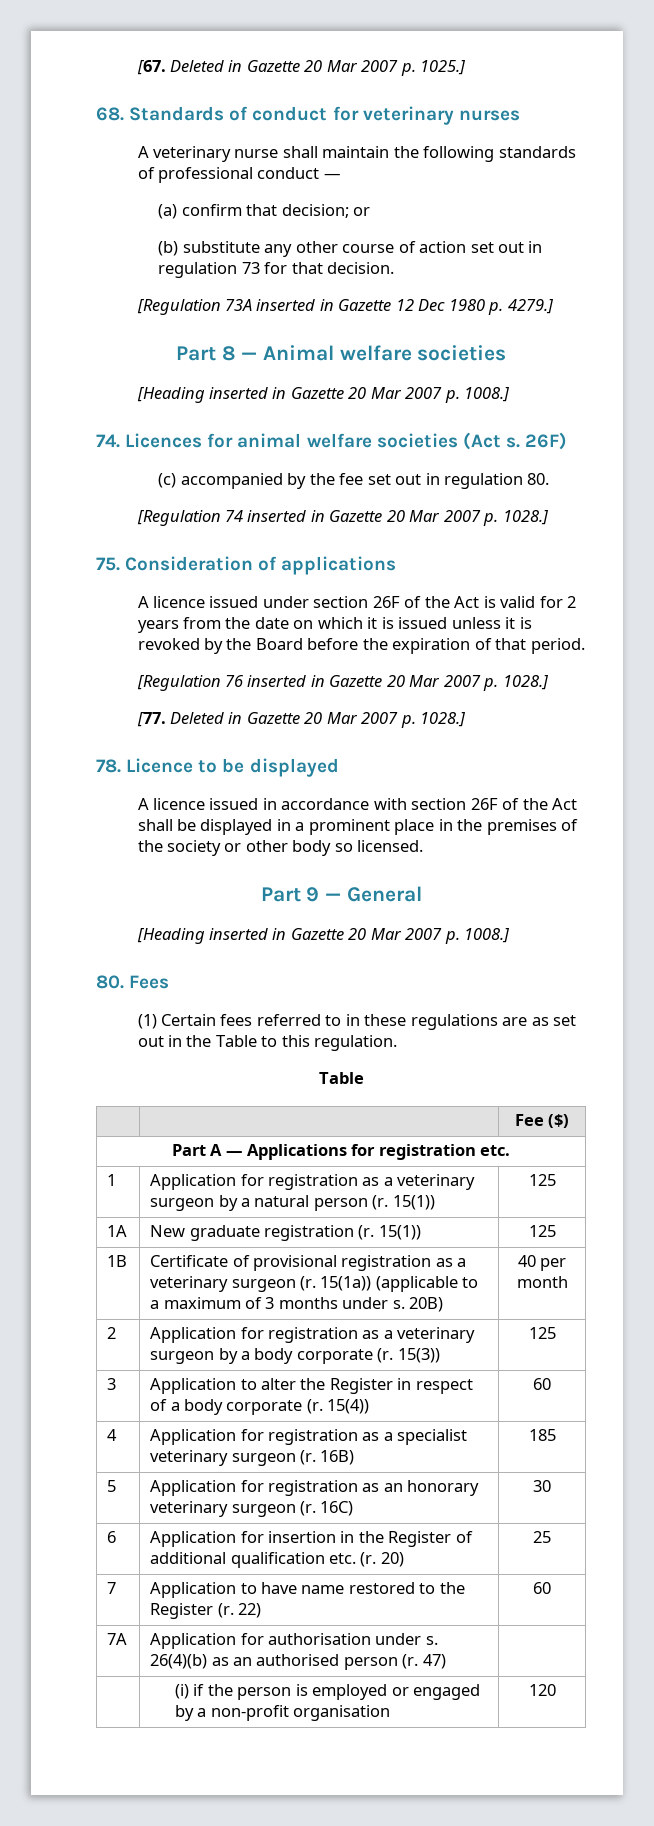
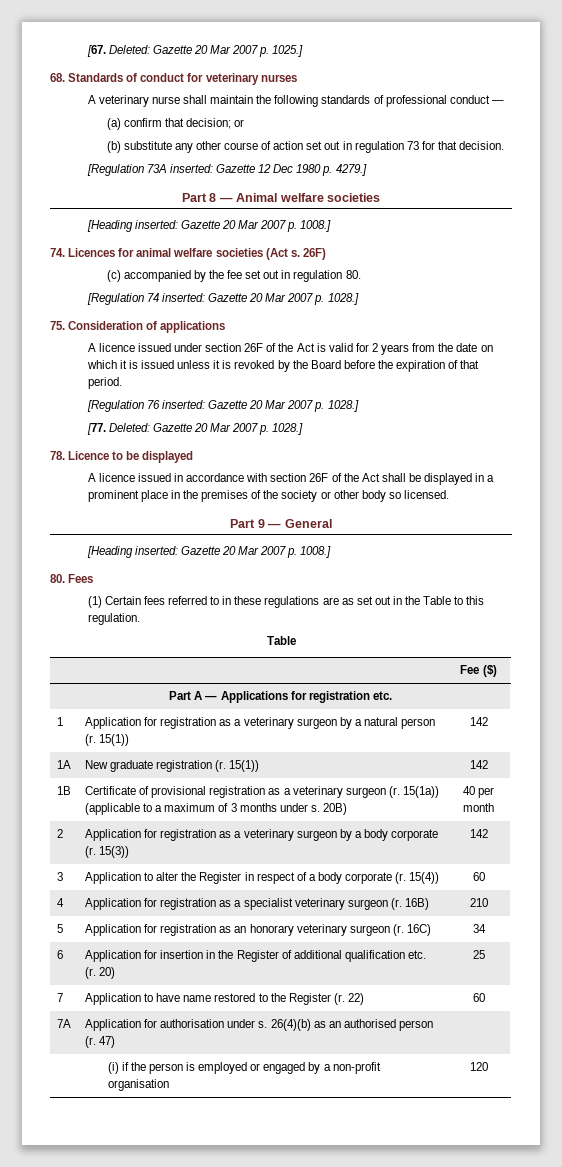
[170,60,243,72] Deleted in -> [108,45,150,54] Deleted:
[256,299,334,311] inserted in -> [169,164,213,173] inserted:
[209,387,287,399] inserted in -> [134,220,178,229] inserted:
[247,510,325,522] inserted in -> [161,293,205,302] inserted:
[247,675,325,687] inserted in -> [161,400,205,409] inserted:
[170,712,243,724] Deleted in -> [108,423,150,432] Deleted:
[209,928,287,940] inserted in -> [134,546,178,555] inserted:
[528,1174,556,1186] 125 -> [469,717,488,726] 142
[528,1225,556,1237] 125 -> [469,760,488,769] 142
[528,1327,556,1339] 125 -> [469,829,488,838] 142
[528,1429,556,1441] 185 -> [469,898,488,907] 210
[533,1480,551,1492] 30 -> [472,924,486,933] 34

